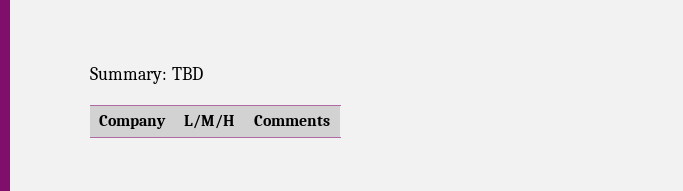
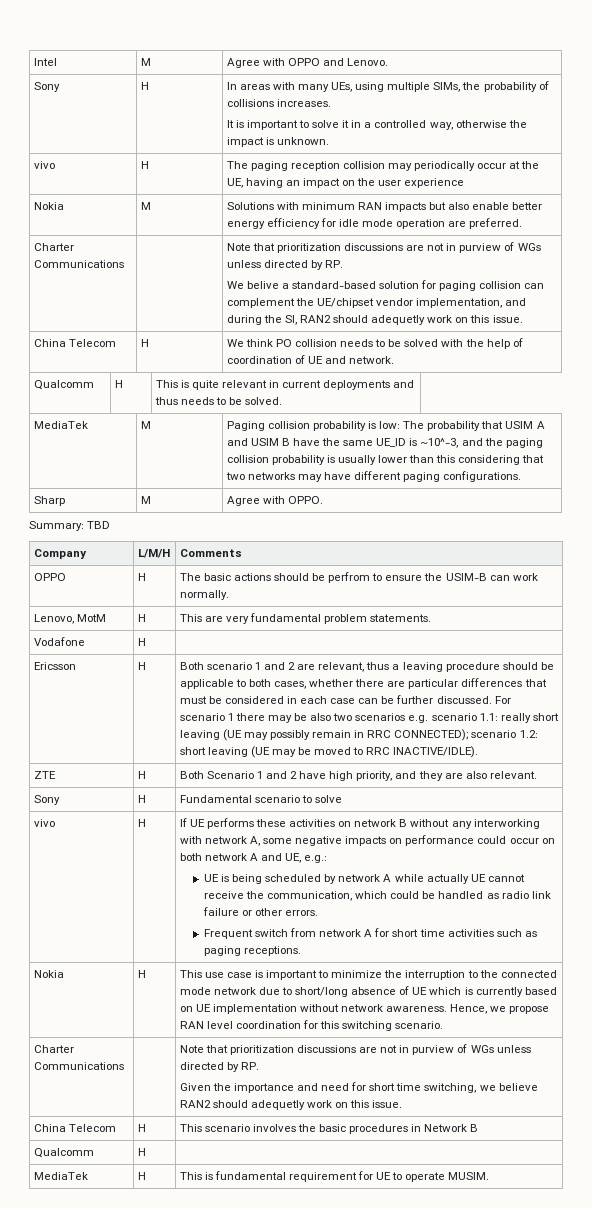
(90, 75) none -> [33,58,57,66] [140,58,151,66] [226,58,389,68] [33,82,60,92] [140,82,149,90] [226,81,549,92] [226,99,331,107] [226,120,527,130] [226,137,329,147] [33,161,55,169] [140,161,149,169] [226,161,540,171] [226,178,465,188] [33,202,64,210] [140,202,151,210] [226,202,543,212] [226,218,523,229] [33,243,74,251] [33,260,124,268] [226,242,541,253] [226,260,343,270] [226,280,545,291] [226,298,527,308] [226,315,523,325] [33,339,116,347] [140,339,149,347] [226,338,523,349] [226,355,395,364] [33,380,94,390] [114,380,123,388] [155,380,415,390] [154,397,283,405] [33,421,88,429] [140,421,151,429] [226,421,545,431] [226,438,543,448] [226,455,545,465] [225,471,522,482] [33,496,65,506] [140,496,151,504] [226,496,323,506] Intel | M | Agree with OPPO and Lenovo. // Sony | H | In areas with many UEs, using multiple SIMs, the probability of collisions increases. // It is important to solve it in a controlled way, otherwise the impact is unknown. // vivo | H | The paging reception collision may periodically occur at the UE, having an impact on the user experience // Nokia | M | Solutions with minimum RAN impacts but also enable better energy efficiency for idle mode operation are preferred. // Charter Communications | | Note that prioritization discussions are not in purview of WGs unless directed by RP. // We belive a standard-based solution for paging collision can complement the UE/chipset vendor implementation, and during the SI, RAN2 should adequetly work on this issue. // China Telecom | H | We think PO collision needs to be solved with the help of coordination of UE and network. // Qualcomm | H | This is quite relevant in current deployments and thus needs to be solved. // MediaTek | M | Paging collision probability is low: The probability that USIM A and USIM B have the same UE_ID is ~10^-3, and the paging collision probability is usually lower than this considering that two networks may have different paging configurations. // Sharp | M | Agree with OPPO. //
(331, 120) none -> [33,573,66,581] [137,573,146,581] [179,572,538,583] [179,590,229,600] [33,614,106,624] [137,614,146,622] [179,613,432,624] [33,637,85,646] [137,638,146,646] [33,662,76,670] [137,662,146,670] [179,662,554,672] [179,678,547,689] [179,695,511,704] [179,713,559,723] [179,729,538,741] [179,746,479,758] [33,771,56,779] [137,771,146,779] [179,771,537,781] [33,795,60,805] [137,795,146,803] [179,795,342,803] [33,819,55,827] [137,819,146,827] [179,818,540,829] [179,835,555,846] [179,853,328,863] [203,874,525,884] [203,891,551,901] [202,907,319,916] [203,928,537,939] [203,946,301,956] [33,970,64,978] [137,970,146,978] [179,970,557,980] [179,986,557,997] [179,1004,550,1014] [179,1020,444,1031] [33,1045,74,1053] [33,1062,124,1070] [179,1044,531,1055] [179,1062,259,1072] [179,1082,538,1093] [179,1100,403,1110] [33,1124,116,1132] [137,1124,146,1132] [179,1124,479,1134] [33,1148,94,1158] [137,1148,146,1156] [33,1172,88,1180] [137,1172,146,1180] [179,1171,490,1182] // OPPO | H | The basic actions should be perfrom to ensure the USIM-B can work normally. // Lenovo, MotM | H | This are very fundamental problem statements. // Vodafone | H | // Ericsson | H | Both scenario 1 and 2 are relevant, thus a leaving procedure should be applicable to both cases, whether there are particular differences that must be considered in each case can be further discussed. For scenario 1 there may be also two scenarios e.g. scenario 1.1: really short leaving (UE may possibly remain in RRC CONNECTED); scenario 1.2: short leaving (UE may be moved to RRC INACTIVE/IDLE). // ZTE | H | Both Scenario 1 and 2 have high priority, and they are also relevant. // Sony | H | Fundamental scenario to solve // vivo | H | If UE performs these activities on network B without any interworking with network A, some negative impacts on performance could occur on both network A and UE, e.g.: // UE is being scheduled by network A while actually UE cannot receive the communication, which could be handled as radio link failure or other errors. // Frequent switch from network A for short time activities such as paging receptions. // Nokia | H | This use case is important to minimize the interruption to the connected mode network due to short/long absence of UE which is currently based on UE implementation without network awareness. Hence, we propose RAN level coordination for this switching scenario. // Charter Communications | | Note that prioritization discussions are not in purview of WGs unless directed by RP. // Given the importance and need for short time switching, we believe RAN2 should adequetly work on this issue. // China Telecom | H | This scenario involves the basic procedures in Network B // Qualcomm | H | // MediaTek | H | This is fundamental requirement for UE to operate MUSIM.

